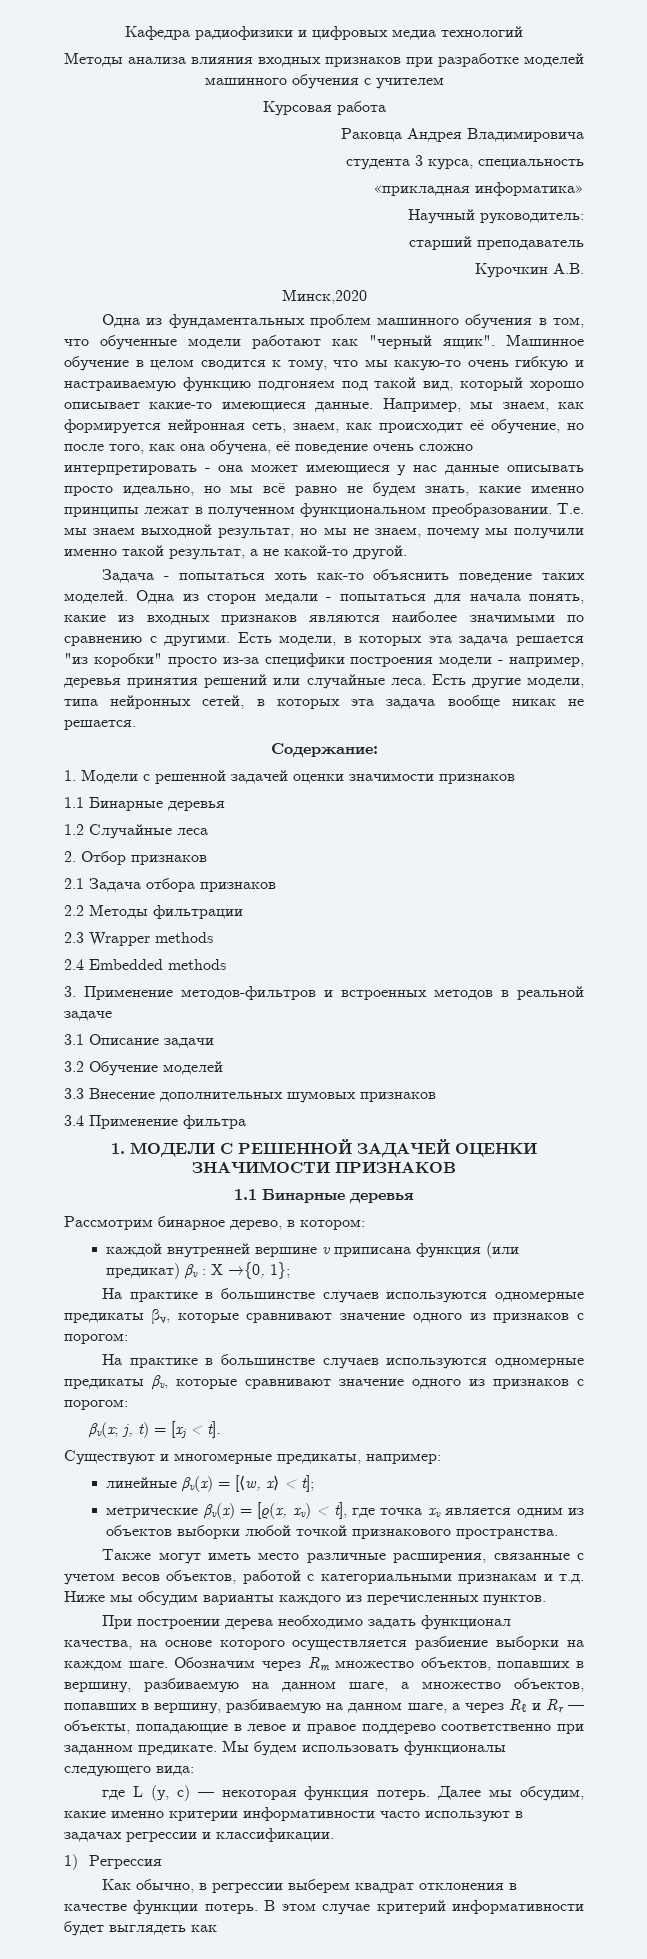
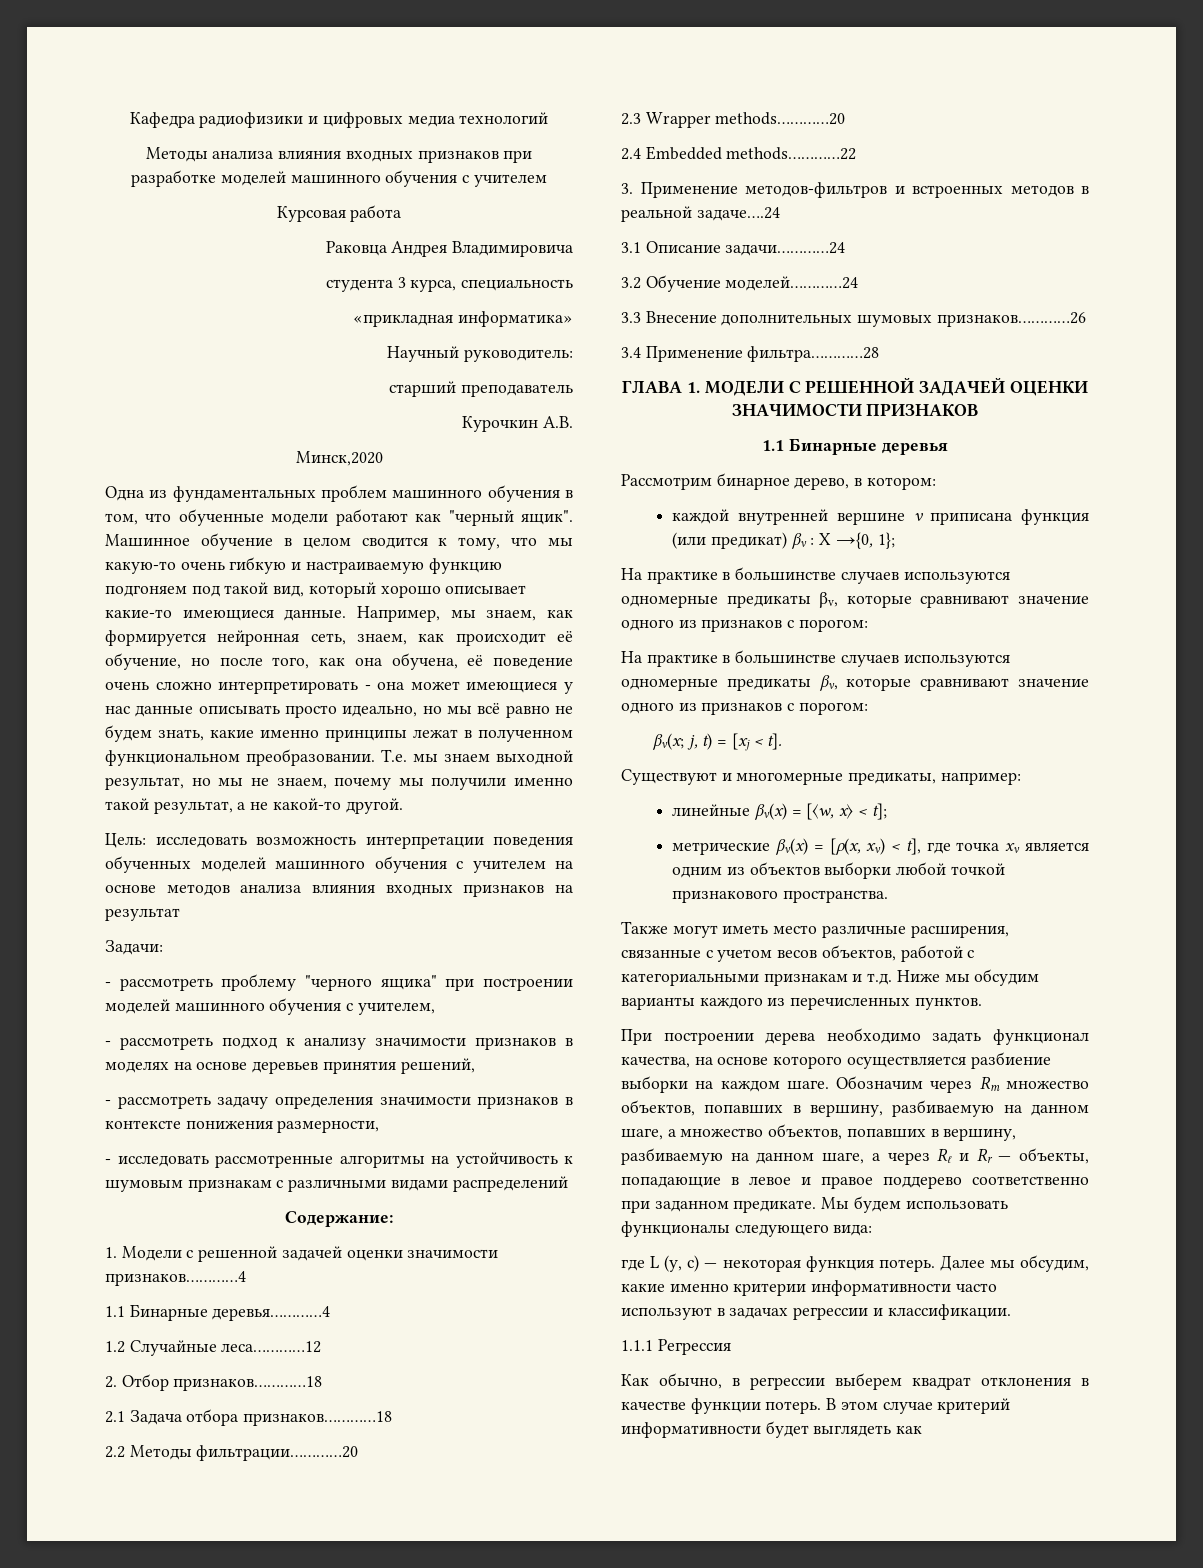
[102,569,585,583] [64,590,584,604] [64,611,584,625] [64,632,584,647] [64,653,584,667] [64,674,584,689] [64,695,584,709] [64,720,136,730] Задача - попытаться хоть как-то объяснить поведение таких моделей. Одна из сторон медали - попытаться для начала понять, какие из входных признаков являются наиболее значимыми по сравнению с другими. Есть модели, в которых эта задача решается "из коробки" просто из-за специфики построения модели - например, деревья принятия решений или случайные леса. Есть другие модели, типа нейронных сетей, в которых эта задача вообще никак не решается. -> [105,833,573,849] [105,856,573,873] [105,884,573,897] [105,908,180,921] [105,940,163,955] [105,974,573,991] [105,998,435,1015] [105,1037,573,1050] [105,1058,475,1074] [105,1096,573,1109] [105,1120,380,1133] [105,1152,573,1168] [105,1176,568,1192] Цель: исследовать возможность интерпретации поведения обученных моделей машинного обучения с учителем на основе методов анализа влияния входных признаков на результат // Задачи: // - рассмотреть проблему "черного ящика" при построении моделей машинного обучения с учителем, // - рассмотреть подход к анализу значимости признаков в моделях на основе деревьев принятия решений, // - рассмотреть задачу определения значимости признаков в контексте понижения размерности, // - исследовать рассмотренные алгоритмы на устойчивость к шумовым признакам с различными видами распределений
[439,774,515,784] [64,797,225,811] признаков // 1.1 Бинарные деревья -> [105,1271,246,1286] [105,1304,331,1321] признаков…………4 // 1.1 Бинарные деревья…………4
[177,828,208,835] леса -> [221,1341,322,1353] леса…………12
[131,855,207,865] признаков -> [173,1376,323,1391] признаков…………18
[200,882,276,892] признаков -> [243,1411,393,1426] признаков…………18
[153,905,243,919] фильтрации -> [196,1445,359,1461] фильтрации…………20
[155,932,213,943] methods -> [715,112,846,125] methods…………20
[168,959,226,970] methods -> [726,147,857,160] methods…………22
[64,1011,112,1021] задаче -> [696,207,780,221] задаче….24
[164,1038,214,1048] задачи -> [725,242,846,256] задачи…………24
[163,1061,223,1075] моделей -> [725,276,859,291] моделей…………24
[360,1092,436,1102] признаков -> [936,312,1086,327] признаков…………26
[183,1115,246,1129] фильтра // -> [747,346,880,362] [622,380,683,393] фильтра…………28 // ГЛАВА
[64,1854,78,1870] 1) -> [621,1340,653,1351] 1.1.1

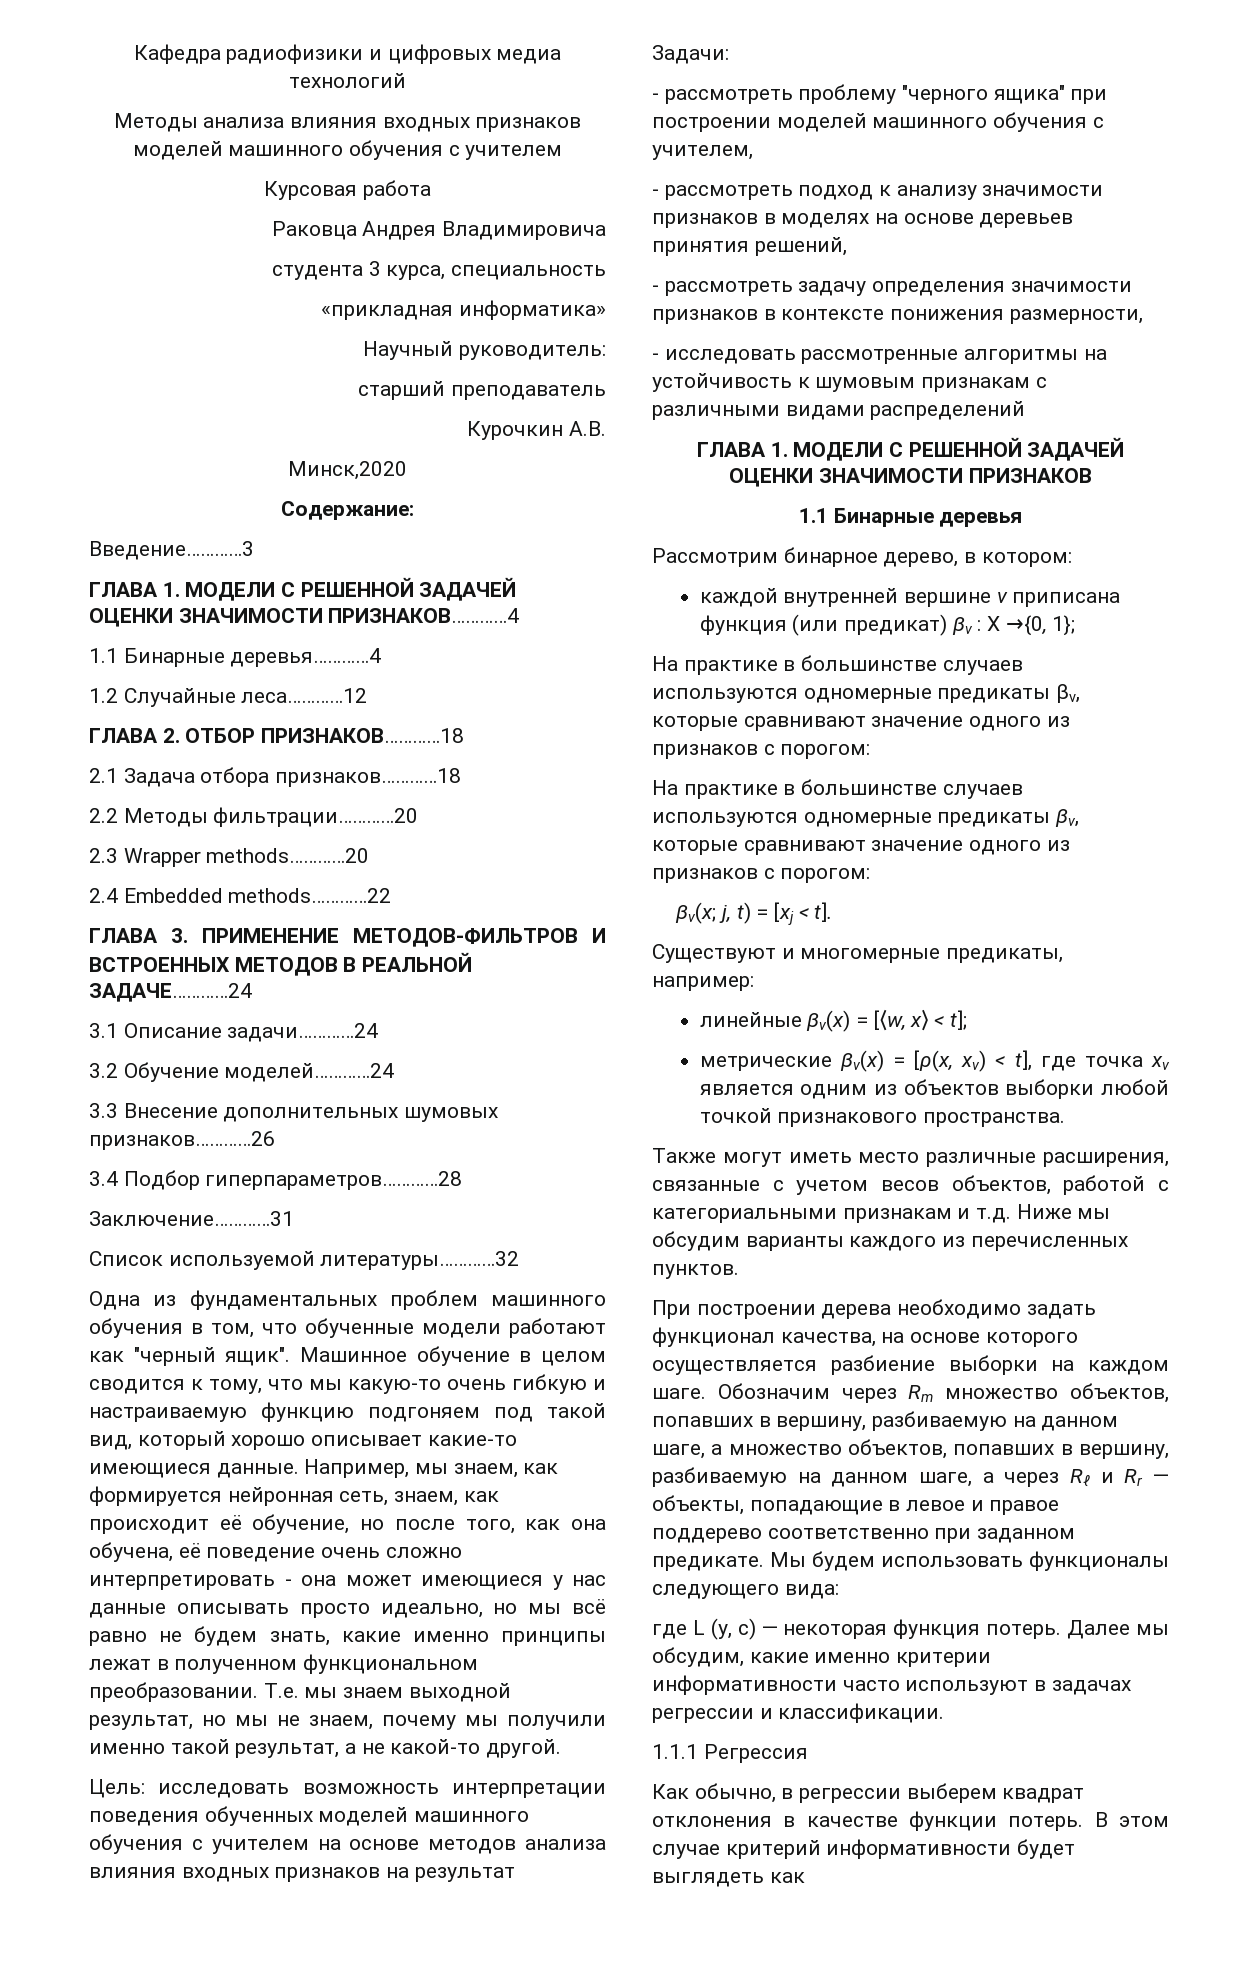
[503,150,533,163] [131,170,217,187] при разработке -> (582, 124) none
(383, 458) none -> [281,501,414,520] [89,541,254,560] [89,577,517,601] [89,608,520,627] [89,648,382,667] [89,688,368,707] [89,728,465,743] [89,767,462,787] [89,807,419,827] [89,848,370,867] [89,888,392,903] [89,928,606,947] [89,952,473,976] [89,983,252,1002] [89,1023,379,1042] [89,1062,395,1082] [89,1103,499,1122] [89,1131,275,1150] [89,1170,463,1190] [89,1211,294,1226] [89,1251,520,1270] // Содержание: // Введение…………3 // ГЛАВА 1. МОДЕЛИ С РЕШЕННОЙ ЗАДАЧЕЙ ОЦЕНКИ ЗНАЧИМОСТИ ПРИЗНАКОВ…………4 // 1.1 Бинарные деревья…………4 // 1.2 Случайные леса…………12 // ГЛАВА 2. ОТБОР ПРИЗНАКОВ…………18 // 2.1 Задача отбора признаков…………18 // 2.2 Методы фильтрации…………20 // 2.3 Wrapper methods…………20 // 2.4 Embedded methods…………22 // ГЛАВА 3. ПРИМЕНЕНИЕ МЕТОДОВ-ФИЛЬТРОВ И ВСТРОЕННЫХ МЕТОДОВ В РЕАЛЬНОЙ ЗАДАЧЕ…………24 // 3.1 Описание задачи…………24 // 3.2 Обучение моделей…………24 // 3.3 Внесение дополнительных шумовых признаков…………26 // 3.4 Подбор гиперпараметров…………28 // Заключение…………31 // Список используемой литературы…………32
[285,1211,393,1227] [105,1246,499,1262] [105,1271,246,1286] [105,1304,331,1321] [105,1340,322,1356] [105,1374,323,1391] [105,1409,393,1426] [105,1445,359,1461] [621,112,846,128] [621,146,857,160] [621,182,1089,198] [621,206,780,222] [621,241,846,256] [621,275,859,292] [621,311,1086,327] [621,346,880,362] // Содержание: // 1. Модели с решенной задачей оценки значимости признаков…………4 // 1.1 Бинарные деревья…………4 // 1.2 Случайные леса…………12 // 2. Отбор признаков…………18 // 2.1 Задача отбора признаков…………18 // 2.2 Методы фильтрации…………20 // 2.3 Wrapper methods…………20 // 2.4 Embedded methods…………22 // 3. Применение методов-фильтров и встроенных методов в реальной задаче….24 // 3.1 Описание задачи…………24 // 3.2 Обучение моделей…………24 // 3.3 Внесение дополнительных шумовых признаков…………26 // 3.4 Применение фильтра…………28 -> (1026, 410) none

